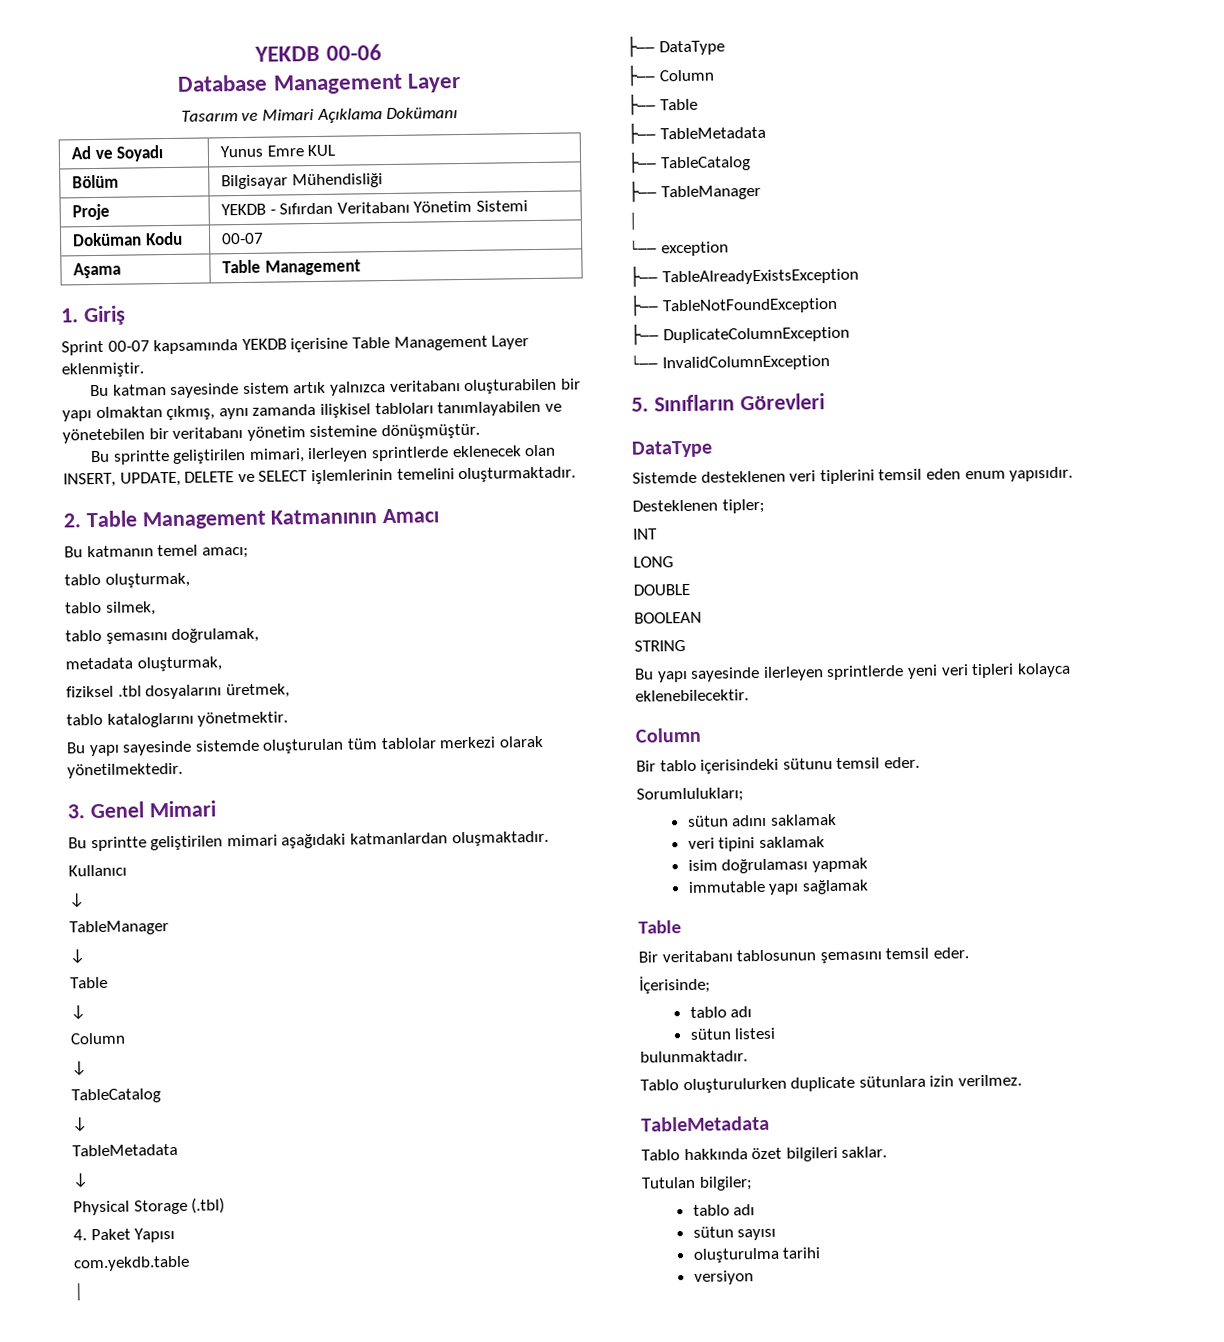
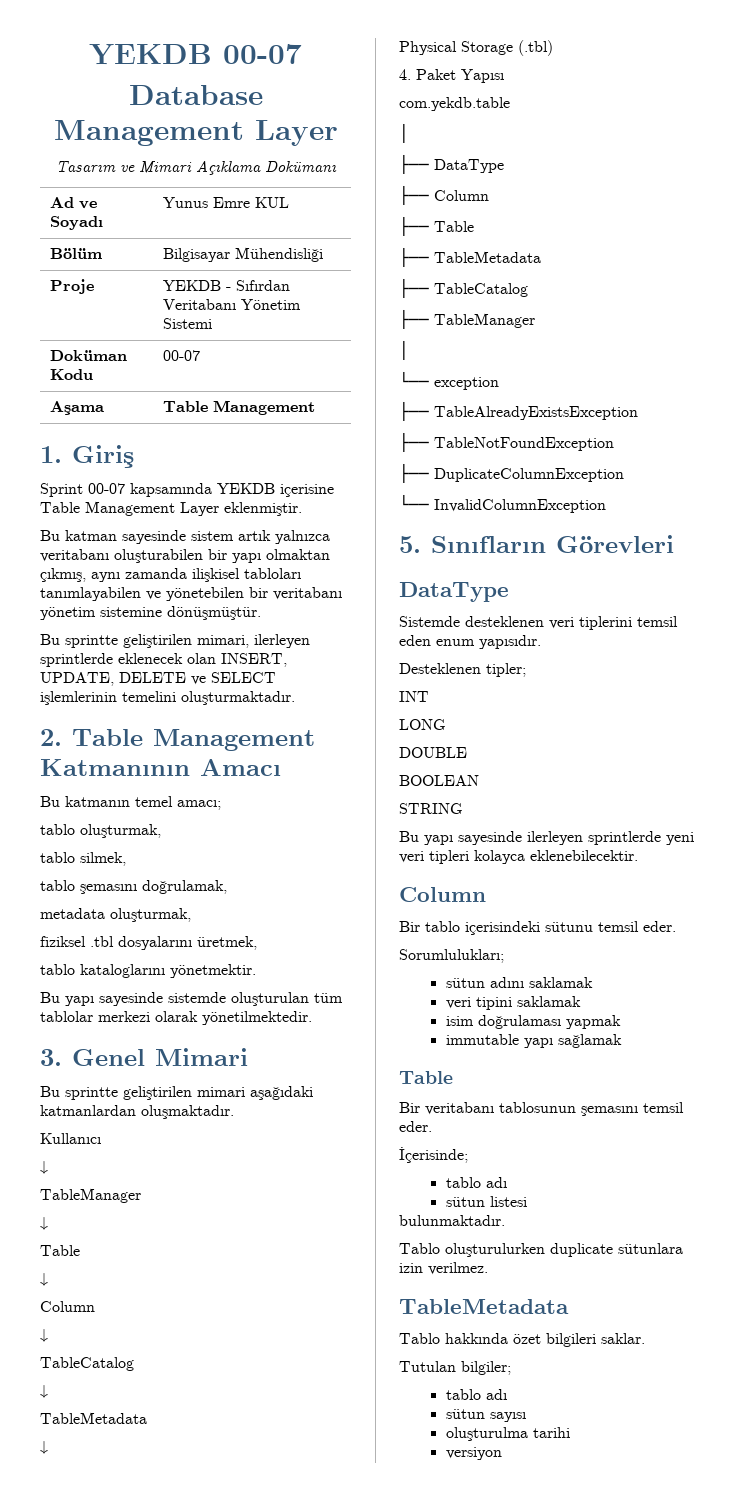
[254,44,382,62] YEKDB 00-06 -> [89,44,302,65] YEKDB 00-07

